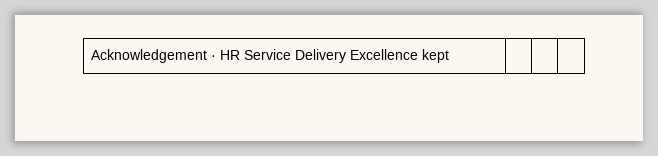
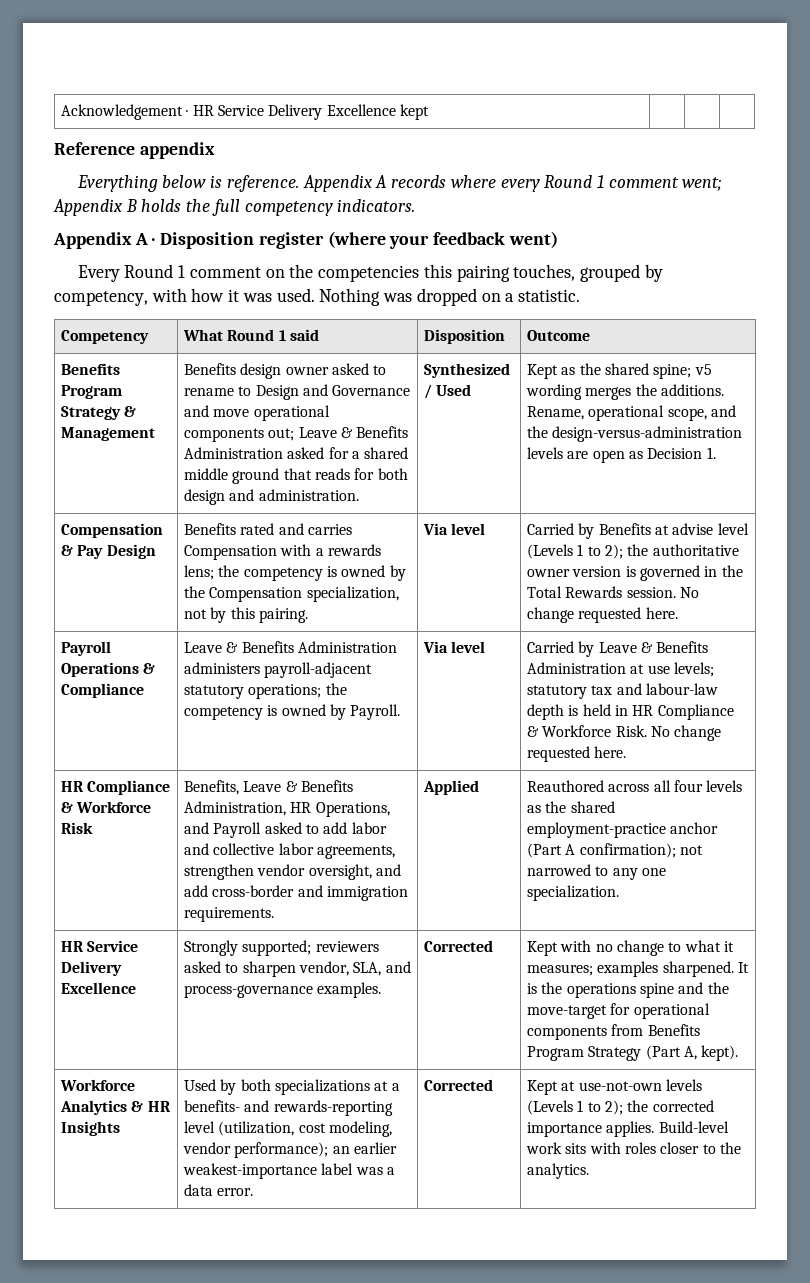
(450, 56) none -> [54,142,215,159] [76,175,723,192] [53,199,416,216] [53,231,558,249] [77,264,663,282] [54,288,580,306] [61,330,150,344] [183,329,320,341] [424,329,506,344] [527,330,591,341] [61,363,121,375] [61,385,123,399] [61,406,137,420] [61,427,156,441] [184,363,387,379] [184,384,411,400] [184,405,330,421] [184,426,409,442] [184,447,409,459] [184,468,408,484] [184,489,359,505] [424,363,511,378] [424,384,472,399] [527,363,712,379] [526,384,725,400] [527,405,737,421] [527,426,743,442] [527,447,716,463] [61,523,164,538] [61,544,156,559] [184,523,353,535] [184,544,382,560] [184,565,406,581] [184,586,399,602] [184,607,309,623] [423,523,486,535] [527,523,749,539] [527,544,739,559] [527,565,743,581] [527,586,700,598] [527,607,678,623] [61,641,112,656] [61,662,156,677] [61,683,145,698] [184,641,398,653] [184,662,373,678] [184,683,347,699] [184,704,401,720] [423,641,486,653] [527,641,709,657] [527,662,715,677] [527,683,719,699] [527,704,734,720] [527,725,722,741] [527,746,627,762] [61,780,171,795] [61,801,152,813] [61,822,94,834] [184,780,354,795] [184,801,390,817] [184,822,387,838] [184,843,396,859] [184,864,402,880] [184,885,409,901] [184,907,275,922] [423,780,480,795] [527,780,743,792] [527,801,615,813] [527,822,719,838] [527,843,704,858] [527,864,667,880] [527,885,620,901] [61,940,139,952] [61,961,123,976] [61,982,137,994] [184,940,379,956] [184,961,411,977] [184,982,382,998] [424,940,494,952] [527,940,735,956] [527,961,750,977] [527,982,729,998] [527,1003,710,1019] [527,1024,700,1040] [527,1045,739,1061] [60,1079,136,1091] [60,1100,171,1115] [61,1121,121,1136] [184,1079,400,1095] [184,1100,393,1116] [184,1121,393,1137] [183,1142,398,1158] [183,1163,396,1179] [184,1184,254,1196] [424,1079,494,1091] [527,1079,703,1095] [527,1100,714,1115] [527,1121,729,1137] [526,1142,742,1154] [527,1163,590,1179] // Reference appendix // Everything below is reference. Appendix A records where every Round 1 comment went; Appendix B holds the full competency indicators. // Appendix A · Disposition register (where your feedback went) // Every Round 1 comment on the competencies this pairing touches, grouped by competency, with how it was used. Nothing was dropped on a statistic. // Competency | What Round 1 said | Disposition | Outcome // Benefits Program Strategy & Management | Benefits design owner asked to rename to Design and Governance and move operational components out; Leave & Benefits Administration asked for a shared middle ground that reads for both design and administration. | Synthesized / Used | Kept as the shared spine; v5 wording merges the additions. Rename, operational scope, and the design-versus-administration levels are open as Decision 1. // Compensation & Pay Design | Benefits rated and carries Compensation with a rewards lens; the competency is owned by the Compensation specialization, not by this pairing. | Via level | Carried by Benefits at advise level (Levels 1 to 2); the authoritative owner version is governed in the Total Rewards session. No change requested here. // Payroll Operations & Compliance | Leave & Benefits Administration administers payroll-adjacent statutory operations; the competency is owned by Payroll. | Via level | Carried by Leave & Benefits Administration at use levels; statutory tax and labour-law depth is held in HR Compliance & Workforce Risk. No change requested here. // HR Compliance & Workforce Risk | Benefits, Leave & Benefits Administration, HR Operations, and Payroll asked to add labor and collective labor agreements, strengthen vendor oversight, and add cross-border and immigration requirements. | Applied | Reauthored across all four levels as the shared employment-practice anchor (Part A confirmation); not narrowed to any one specialization. // HR Service Delivery Excellence | Strongly supported; reviewers asked to sharpen vendor, SLA, and process-governance examples. | Corrected | Kept with no change to what it measures; examples sharpened. It is the operations spine and the move-target for operational components from Benefits Program Strategy (Part A, kept). // Workforce Analytics & HR Insights | Used by both specializations at a benefits- and rewards-reporting level (utilization, cost modeling, vendor performance); an earlier weakest-importance label was a data error. | Corrected | Kept at use-not-own levels (Levels 1 to 2); the corrected importance applies. Build-level work sits with roles closer to the analytics.

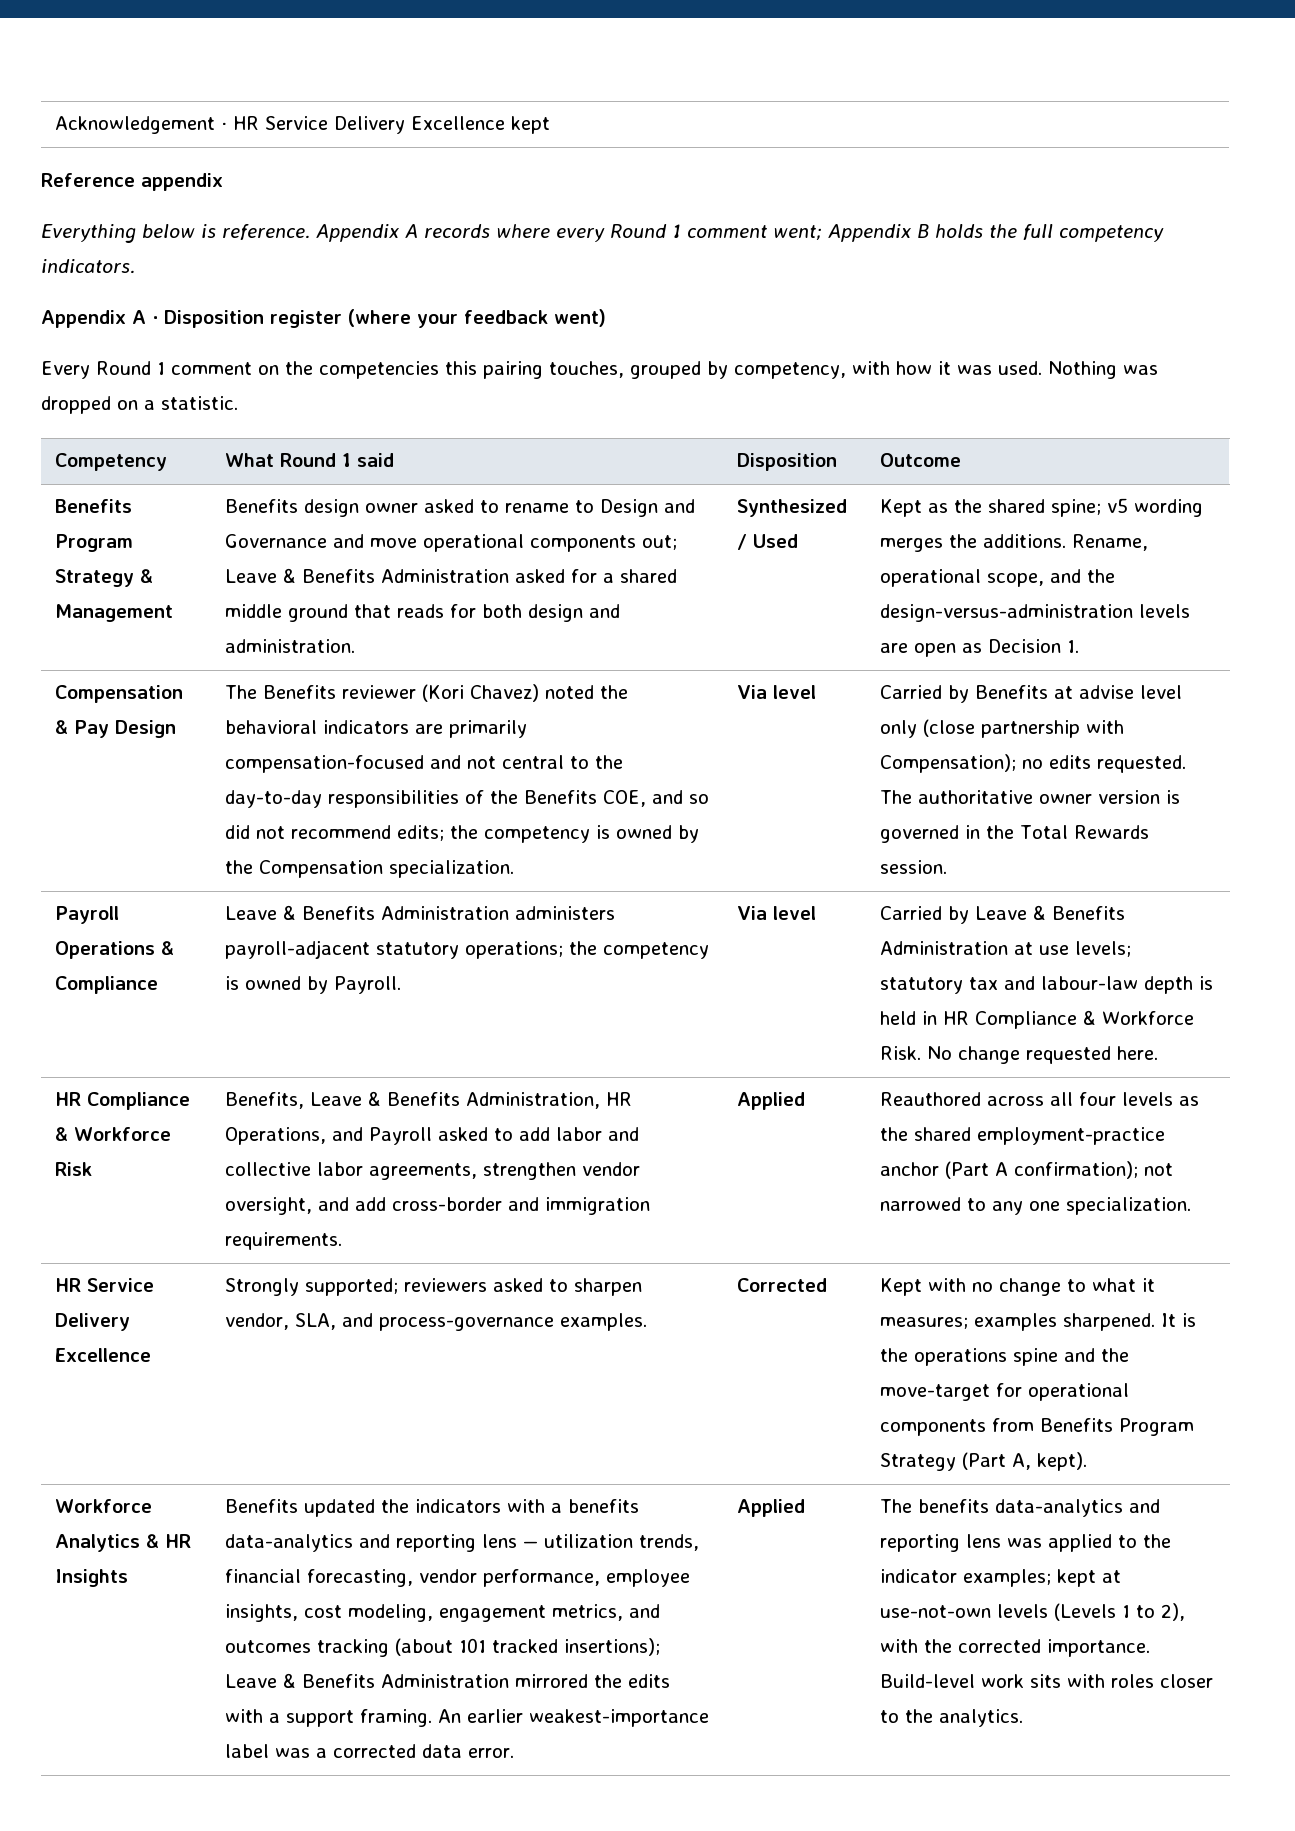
[184,523,353,535] [184,544,382,560] [184,565,215,580] Benefits rated and carries Compensation with a rewards lens; -> [225,684,629,702] [225,720,528,738] [225,755,624,773] [225,790,710,808] [225,825,445,841] The Benefits reviewer (Kori Chavez) noted the behavioral indicators are primarily compensation-focused and not central to the day-to-day responsibilities of the Benefits COE, and so did not recommend edits;
[306,586,399,602] [184,607,309,623] specialization, not by this pairing. -> [389,860,515,878] specialization.
[527,544,649,559] (Levels 1 to 2); the -> [880,719,1125,738] [880,754,1187,773] [880,790,913,804] only (close partnership with Compensation); no edits requested. The
[680,587,700,598] [527,607,678,623] No change requested here. -> (948, 867) none
[184,1079,400,1095] [184,1100,393,1116] [184,1121,393,1137] [183,1142,350,1158] Used by both specializations at a benefits- and rewards-reporting level (utilization, cost modeling, vendor performance); an -> [225,1499,640,1517] [225,1534,700,1552] [225,1569,691,1587] [225,1604,661,1622] [225,1638,661,1657] [225,1673,671,1688] [225,1709,462,1727] Benefits updated the indicators with a benefits data-analytics and reporting lens — utilization trends, financial forecasting, vendor performance, employee insights, cost modeling, engagement metrics, and outcomes tracking (about 101 tracked insertions); Leave & Benefits Administration mirrored the edits with a support framing. An
(396, 1171) none -> [333,1744,417,1758] corrected
[424,1079,494,1091] [527,1080,559,1095] Corrected | Kept -> [737,1499,806,1517] [880,1499,1161,1517] [880,1534,1172,1552] [880,1569,1097,1587] Applied | The benefits data-analytics and reporting lens was applied to the indicator examples; kept
[605,1100,714,1115] [527,1121,655,1137] 2); the corrected importance applies. -> [1161,1603,1186,1621] [880,1639,1151,1657] 2), with the corrected importance.

